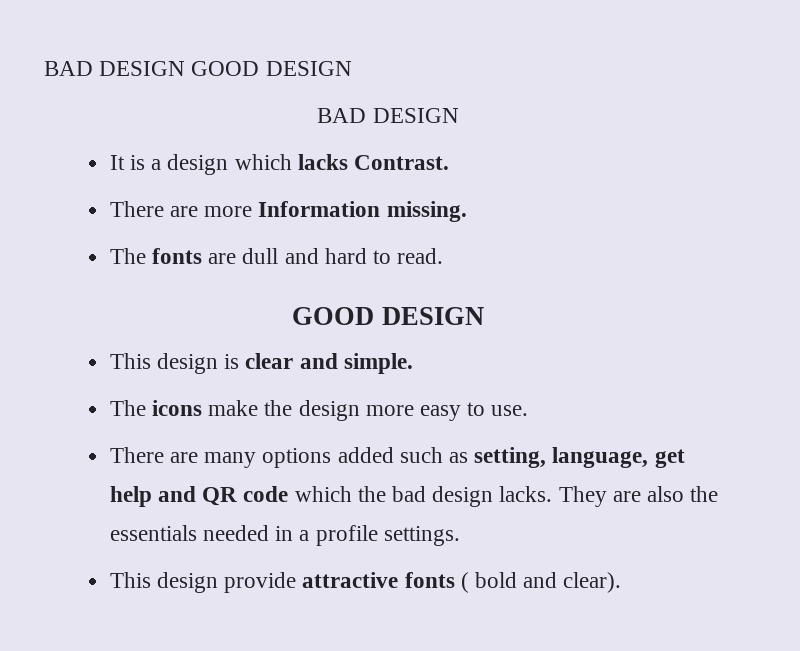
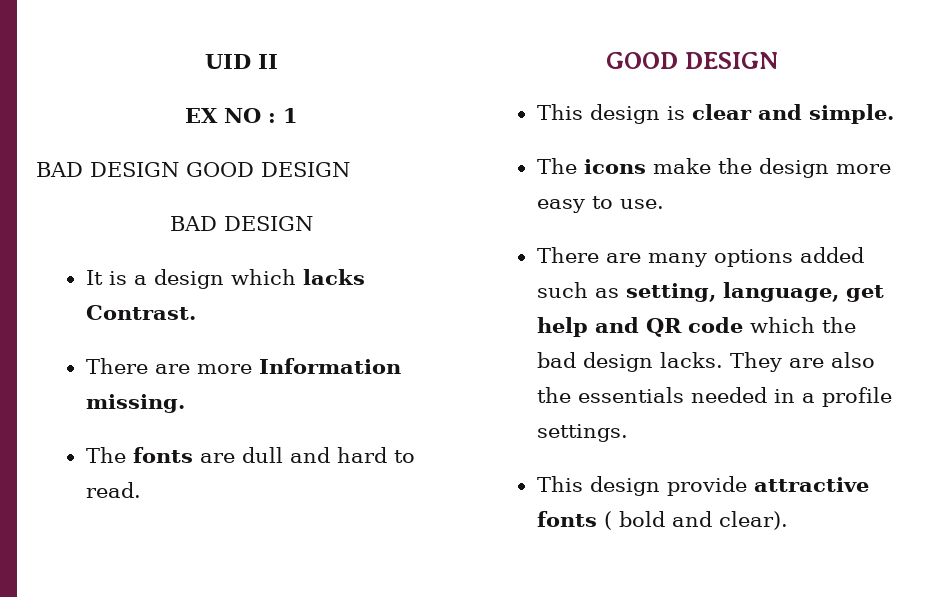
(44, 68) none -> [204,54,278,69] [184,108,298,123] UID II // EX NO : 1 //

